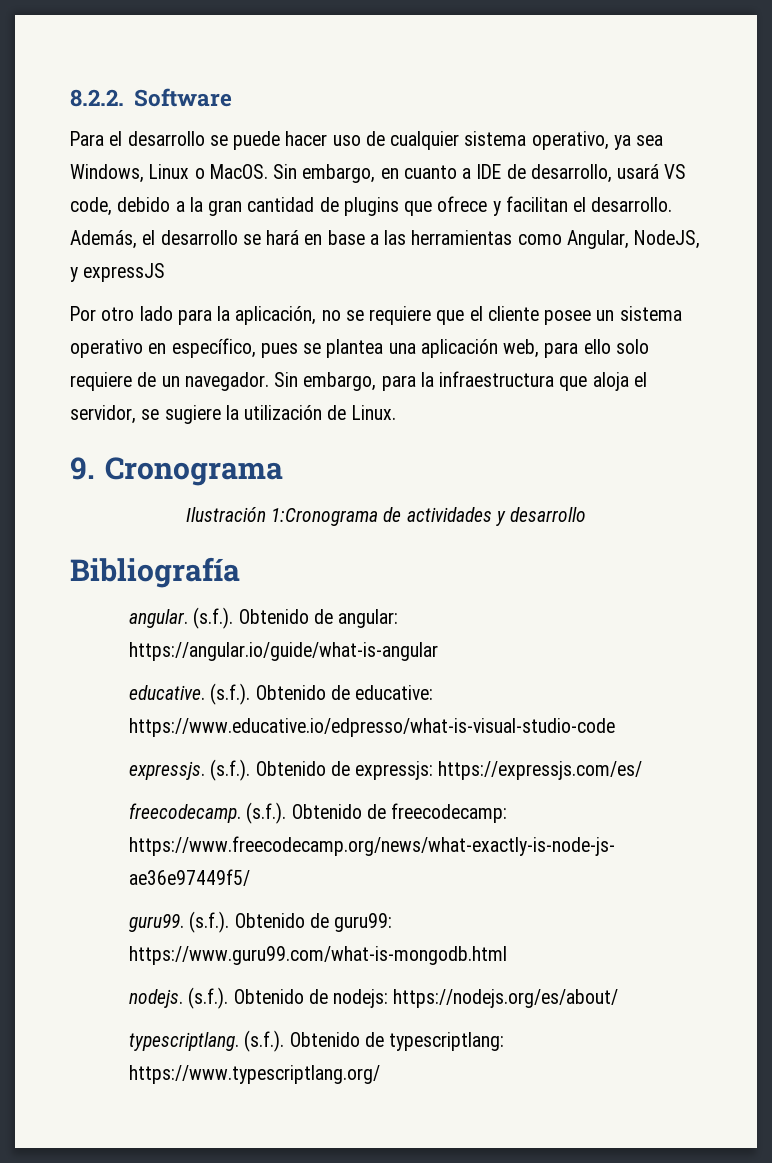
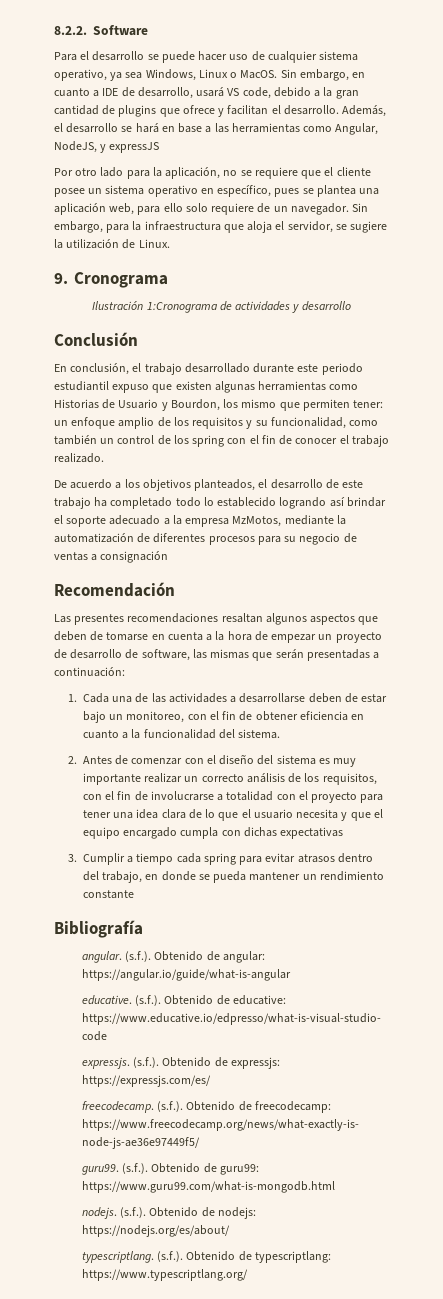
(587, 514) none -> [54,332,138,346] [54,363,363,375] [54,381,359,393] [54,399,384,411] [54,417,379,429] [54,435,389,447] [54,453,104,463] [54,479,364,491] [54,497,386,509] [54,515,346,527] [54,533,357,545] [54,551,169,563] [54,582,175,597] [54,613,379,625] [54,631,382,643] [54,649,380,661] [54,667,125,677] [67,693,388,703] [82,711,365,723] [82,729,281,739] [67,754,357,767] [82,773,377,785] [82,791,384,803] [82,809,383,821] [82,827,344,839] [67,853,373,865] [82,871,384,883] [82,890,134,899] // Conclusión // En conclusión, el trabajo desarrollado durante este periodo estudiantil expuso que existen algunas herramientas como Historias de Usuario y Bourdon, los mismo que permiten tener: un enfoque amplio de los requisitos y su funcionalidad, como también un control de los spring con el fin de conocer el trabajo realizado. // De acuerdo a los objetivos planteados, el desarrollo de este trabajo ha completado todo lo establecido logrando así brindar el soporte adecuado a la empresa MzMotos, mediante la automatización de diferentes procesos para su negocio de ventas a consignación // Recomendación // Las presentes recomendaciones resaltan algunos aspectos que deben de tomarse en cuenta a la hora de empezar un proyecto de desarrollo de software, las mismas que serán presentadas a continuación: // 1. Cada una de las actividades a desarrollarse deben de estar bajo un monitoreo, con el fin de obtener eficiencia en cuanto a la funcionalidad del sistema. // 2. Antes de comenzar con el diseño del sistema es muy importante realizar un correcto análisis de los requisitos, con el fin de involucrarse a totalidad con el proyecto para tener una idea clara de lo que el usuario necesita y que el equipo encargado cumpla con dichas expectativas // 3. Cumplir a tiempo cada spring para evitar atrasos dentro del trabajo, en donde se pueda mantener un rendimiento constante

